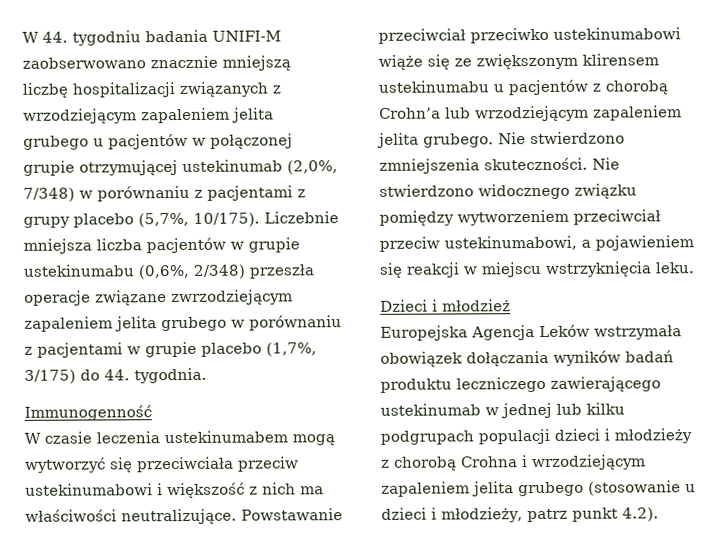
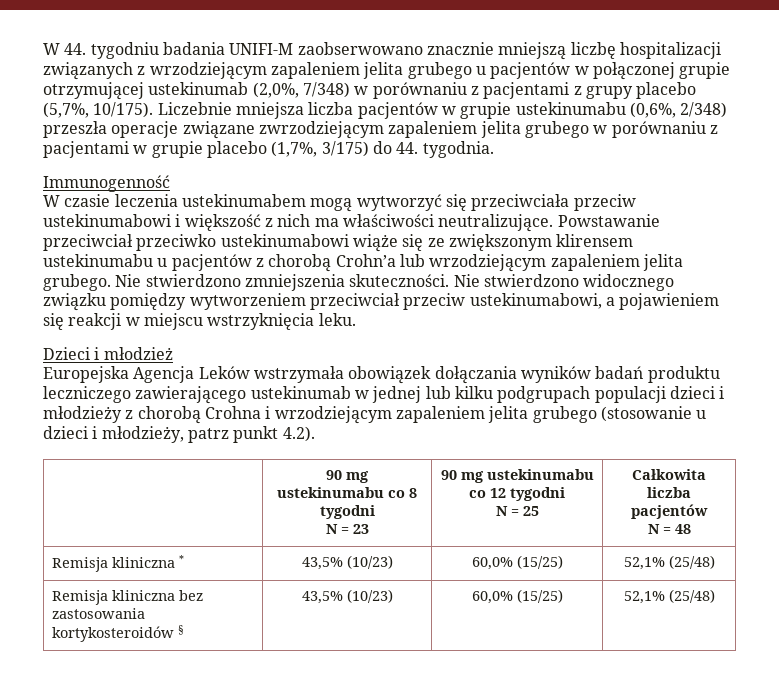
(659, 514) none -> [326,470,369,483] [277,487,417,498] [319,505,375,519] [325,524,369,534] [440,469,594,483] [469,487,565,501] [495,506,539,516] [632,469,706,480] [647,487,691,498] [631,504,708,519] [647,524,691,534] [52,555,185,572] [301,555,393,570] [471,555,563,570] [623,555,715,570] [52,590,204,605] [52,608,146,619] [52,625,184,642] [301,589,393,604] [471,589,563,604] [623,589,715,604] // | 90 mg ustekinumabu co 8 tygodni // N = 23 | 90 mg ustekinumabu co 12 tygodni // N = 25 | Całkowita liczba pacjentów // N = 48 // Remisja kliniczna * | 43,5% (10/23) | 60,0% (15/25) | 52,1% (25/48) // Remisja kliniczna bez zastosowania kortykosteroidów § | 43,5% (10/23) | 60,0% (15/25) | 52,1% (25/48)

